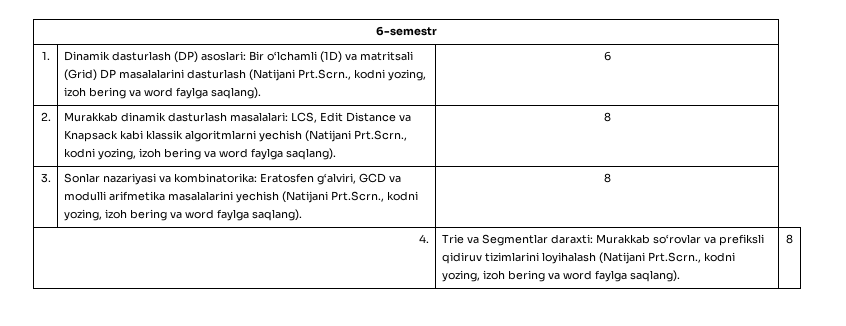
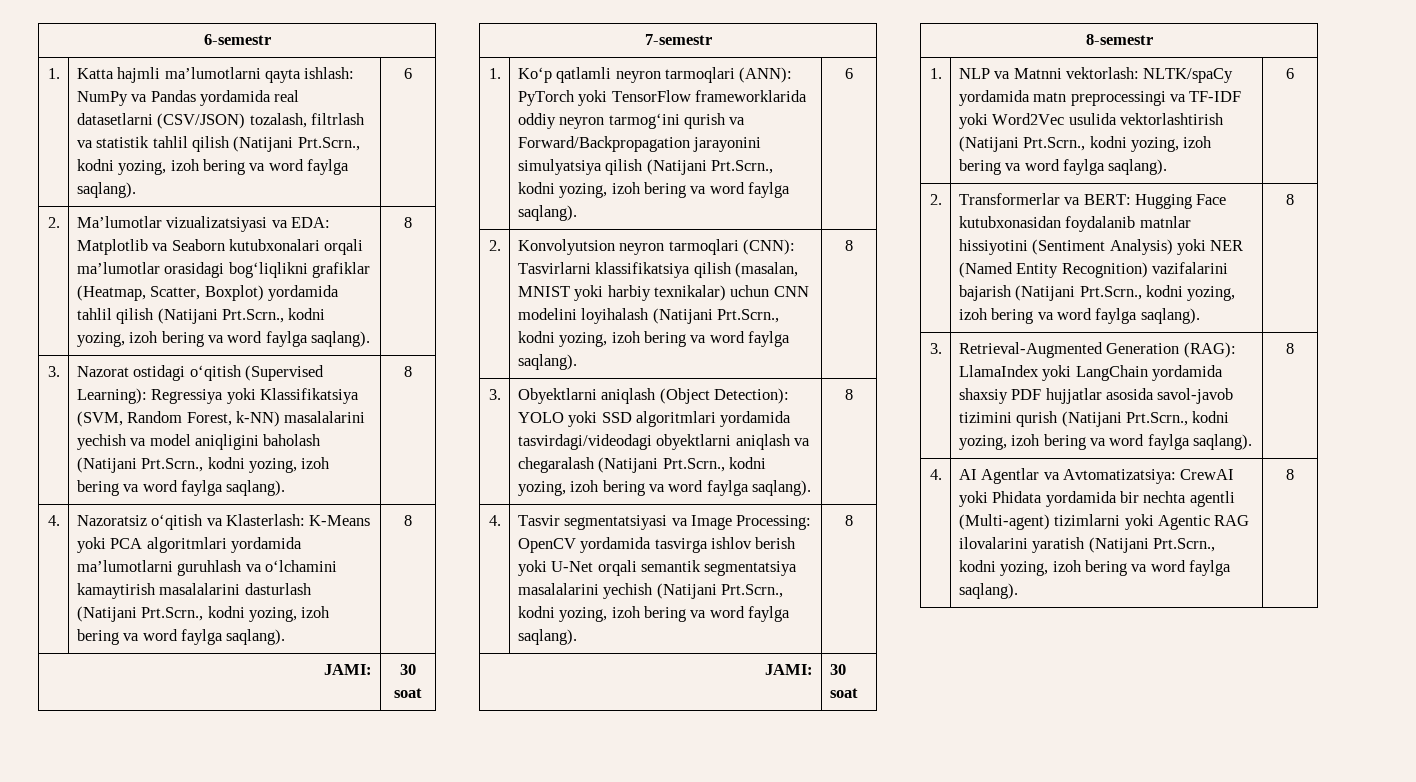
[63,51,413,63] [63,69,246,81] Dinamik dasturlash (DP) asoslari: Bir o‘lchamli (1D) va matritsali (Grid) DP masalalarini dasturlash -> [76,67,355,83] [76,90,300,106] [76,113,365,129] [76,136,230,152] Katta hajmli ma’lumotlarni qayta ishlash: NumPy va Pandas yordamida real datasetlarni (CSV/JSON) tozalash, filtrlash va statistik tahlil qilish
[63,112,411,123] [63,130,302,142] Murakkab dinamik dasturlash masalalari: LCS, Edit Distance va Knapsack kabi klassik algoritmlarni yechish -> [76,216,330,232] [76,239,364,255] [76,262,370,278] [76,285,339,301] [76,308,155,324] Ma’lumotlar vizualizatsiyasi va EDA: Matplotlib va Seaborn kutubxonalari orqali ma’lumotlar orasidagi bog‘liqlikni grafiklar (Heatmap, Scatter, Boxplot) yordamida tahlil qilish
[63,173,401,185] [63,191,165,201] Sonlar nazariyasi va kombinatorika: Eratosfen g‘alviri, GCD va modulli arifmetika -> [76,365,324,381] [76,388,359,404] [76,411,366,427] [76,434,322,450] [76,457,331,473] [76,480,286,496] [404,366,412,377] [47,515,60,526] [76,514,371,530] [76,537,302,553] [76,560,337,576] [76,583,312,599] [76,606,331,622] [76,629,286,645] [404,515,412,526] [324,664,373,675] [400,664,416,675] [394,688,422,698] [644,34,712,45] [488,68,501,79] [517,67,793,83] [517,90,807,106] [517,113,746,129] [517,136,762,152] [517,159,773,175] [517,182,791,198] [517,205,577,221] [845,68,853,79] [488,240,501,251] [517,239,795,255] [517,262,798,278] [517,285,809,301] [517,308,779,324] [517,331,791,347] [517,354,577,370] [845,240,853,251] [488,389,501,400] [517,388,789,404] [517,411,792,427] [517,434,810,450] [517,457,766,473] [517,480,812,496] [845,389,853,400] [488,515,501,526] [517,515,812,530] [517,537,797,553] [517,560,798,576] Nazorat ostidagi o‘qitish (Supervised Learning): Regressiya yoki Klassifikatsiya (SVM, Random Forest, k-NN) masalalarini yechish va model aniqligini baholash (Natijani Prt.Scrn., kodni yozing, izoh bering va word faylga saqlang). | 8 // 4. | Nazoratsiz o‘qitish va Klasterlash: K-Means yoki PCA algoritmlari yordamida ma’lumotlarni guruhlash va o‘lchamini kamaytirish masalalarini dasturlash (Natijani Prt.Scrn., kodni yozing, izoh bering va word faylga saqlang). | 8 // JAMI: | 30 soat // 7-semestr // 1. | Ko‘p qatlamli neyron tarmoqlari (ANN): PyTorch yoki TensorFlow frameworklarida oddiy neyron tarmog‘ini qurish va Forward/Backpropagation jarayonini simulyatsiya qilish (Natijani Prt.Scrn., kodni yozing, izoh bering va word faylga saqlang). | 6 // 2. | Konvolyutsion neyron tarmoqlari (CNN): Tasvirlarni klassifikatsiya qilish (masalan, MNIST yoki harbiy texnikalar) uchun CNN modelini loyihalash (Natijani Prt.Scrn., kodni yozing, izoh bering va word faylga saqlang). | 8 // 3. | Obyektlarni aniqlash (Object Detection): YOLO yoki SSD algoritmlari yordamida tasvirdagi/videodagi obyektlarni aniqlash va chegaralash (Natijani Prt.Scrn., kodni yozing, izoh bering va word faylga saqlang). | 8 // 4. | Tasvir segmentatsiyasi va Image Processing: OpenCV yordamida tasvirga ishlov berish yoki U-Net orqali semantik segmentatsiya
[419,234,430,243] [441,234,764,246] [441,252,596,264] 4. | Trie va Segmentlar daraxti: Murakkab so‘rovlar va prefiksli qidiruv tizimlarini loyihalash -> [765,664,814,675] [829,664,846,675] [829,688,858,698] [1085,34,1153,45] [929,68,942,79] [958,67,1234,83] [958,90,1242,106] [958,113,1224,129] [958,136,1213,152] [958,159,1168,175] [1286,68,1294,79] [929,194,942,205] [958,193,1227,209] [958,216,1191,232] [958,239,1244,255] [958,262,1228,278] [958,285,1012,301] JAMI: | 30 soat // 8-semestr // 1. | NLP va Matnni vektorlash: NLTK/spaCy yordamida matn preprocessingi va TF-IDF yoki Word2Vec usulida vektorlashtirish (Natijani Prt.Scrn., kodni yozing, izoh bering va word faylga saqlang). | 6 // 2. | Transformerlar va BERT: Hugging Face kutubxonasidan foydalanib matnlar hissiyotini (Sentiment Analysis) yoki NER (Named Entity Recognition) vazifalarini bajarish
(793, 239) none -> [929,343,942,354] [958,342,1236,358] [958,365,1223,381] [958,388,1234,404] [958,411,1230,427] [958,434,1253,450] [1286,343,1294,354] [929,469,942,480] [958,468,1235,484] [958,491,1235,507] [958,514,1250,530] [958,537,1215,553] [958,560,1232,576] [958,583,1018,599] [1286,469,1294,480] // 3. | Retrieval-Augmented Generation (RAG): LlamaIndex yoki LangChain yordamida shaxsiy PDF hujjatlar asosida savol-javob tizimini qurish (Natijani Prt.Scrn., kodni yozing, izoh bering va word faylga saqlang). | 8 // 4. | AI Agentlar va Avtomatizatsiya: CrewAI yoki Phidata yordamida bir nechta agentli (Multi-agent) tizimlarni yoki Agentic RAG ilovalarini yaratish (Natijani Prt.Scrn., kodni yozing, izoh bering va word faylga saqlang). | 8

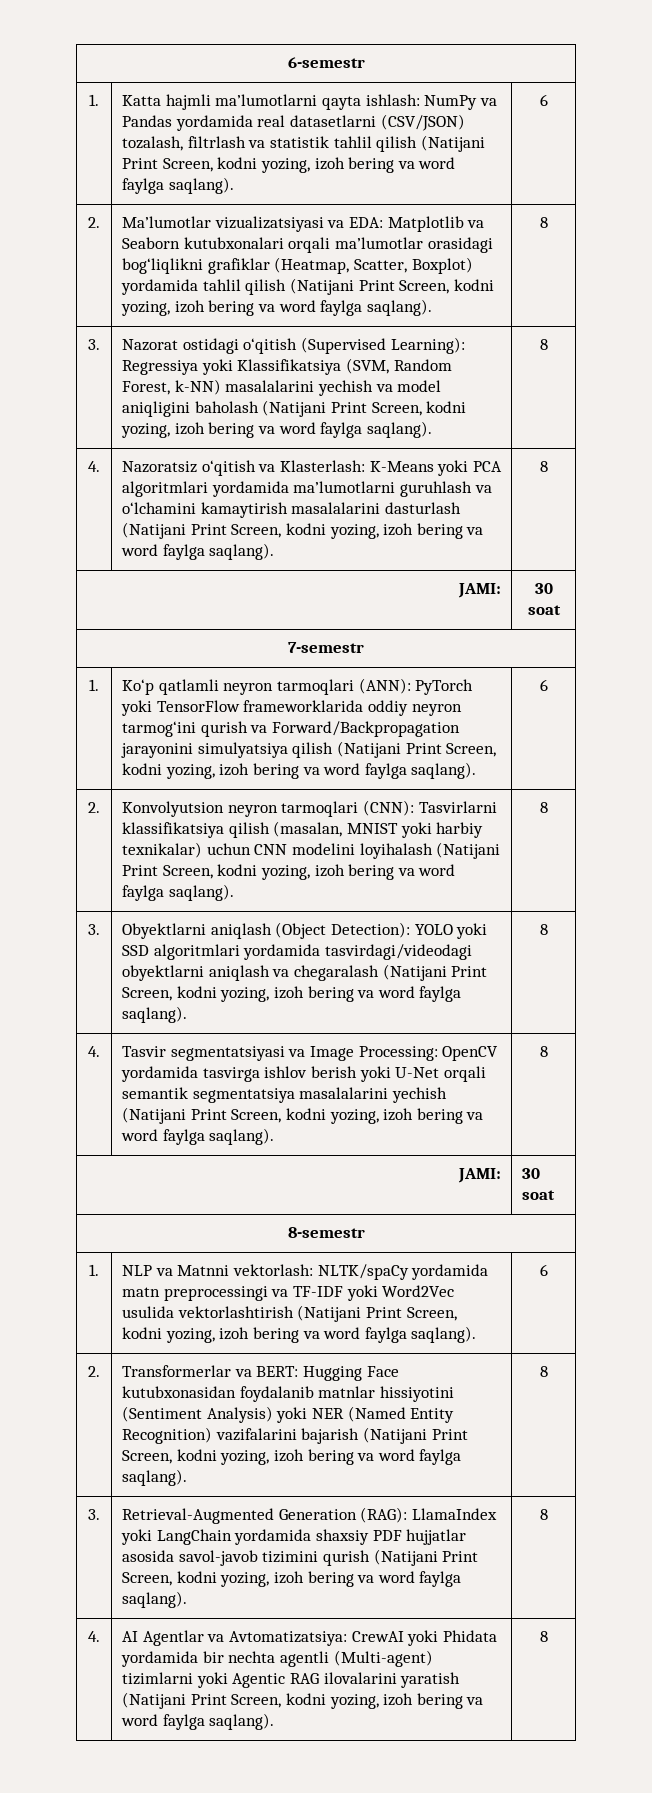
[297,137,360,151] Prt.Scrn., -> [122,158,213,172] Print Screen,
[221,309,284,323] Prt.Scrn., -> [358,280,450,294] Print Screen,
[141,458,204,472] Prt.Scrn., -> [330,402,422,416] Print Screen,
[141,607,204,621] Prt.Scrn., -> [190,524,282,538] Print Screen,
[710,160,773,174] Prt.Scrn., -> [405,743,497,757] Print Screen,
[716,309,779,323] Prt.Scrn., -> [122,865,213,879] Print Screen,
[662,458,725,472] Prt.Scrn., -> [451,966,488,977] [122,987,173,1001] Print Screen,
[720,584,783,598] Prt.Scrn., -> [190,1109,282,1123] Print Screen,
[1023,137,1086,151] Prt.Scrn., -> [365,1307,457,1321] Print Screen,
[1079,286,1142,300] Prt.Scrn., -> [431,1429,468,1440] [122,1450,173,1464] Print Screen,
[1125,412,1188,426] Prt.Scrn., -> [442,1551,479,1562] [122,1572,173,1586] Print Screen,
[1152,538,1215,552] Prt.Scrn., -> [190,1694,282,1708] Print Screen,

